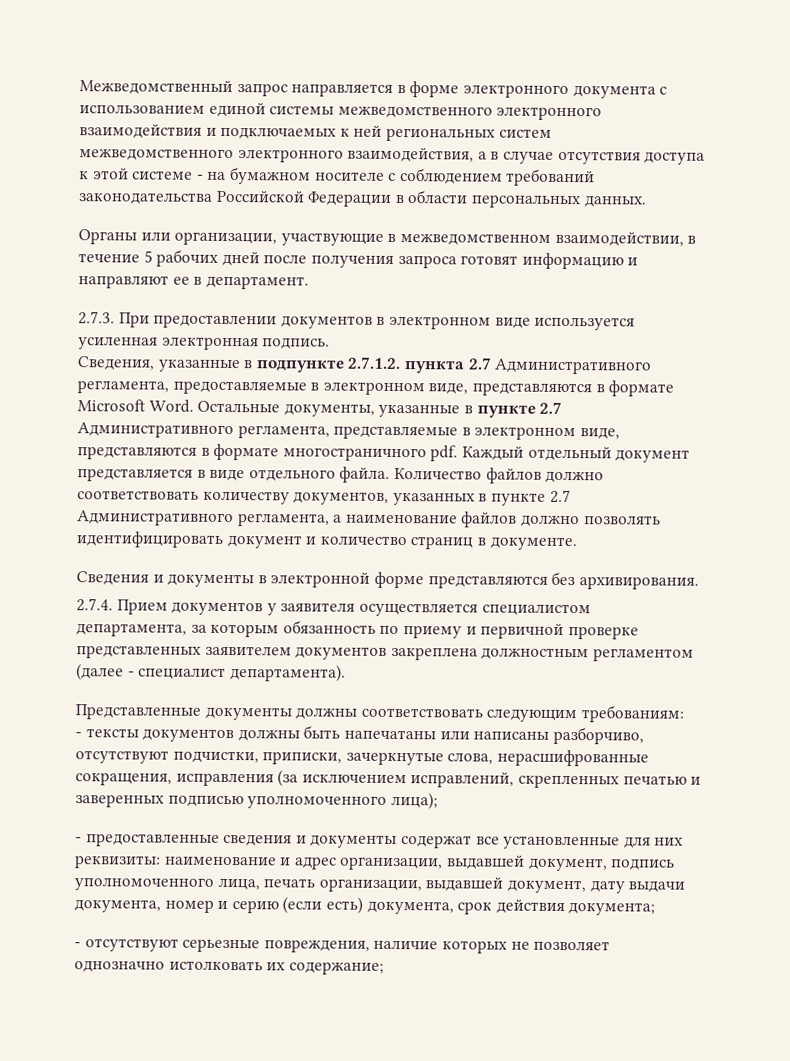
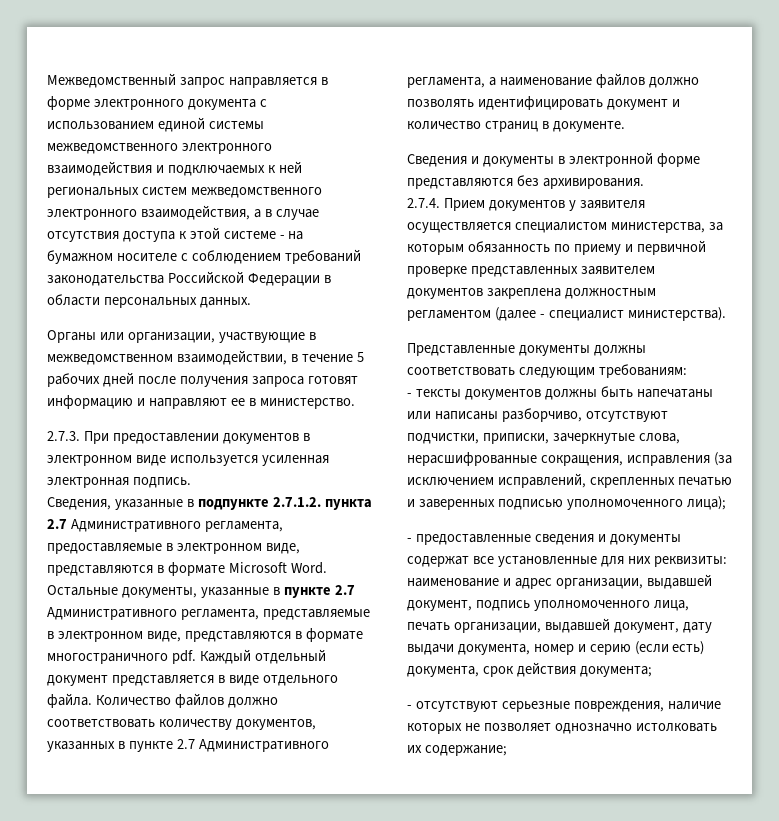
[205,275,309,290] департамент. -> [259,398,355,409] министерство.
[76,623,187,637] департамента, -> [610,222,705,233] министерства,
[229,664,346,682] департамента). -> [627,307,726,321] министерства).

